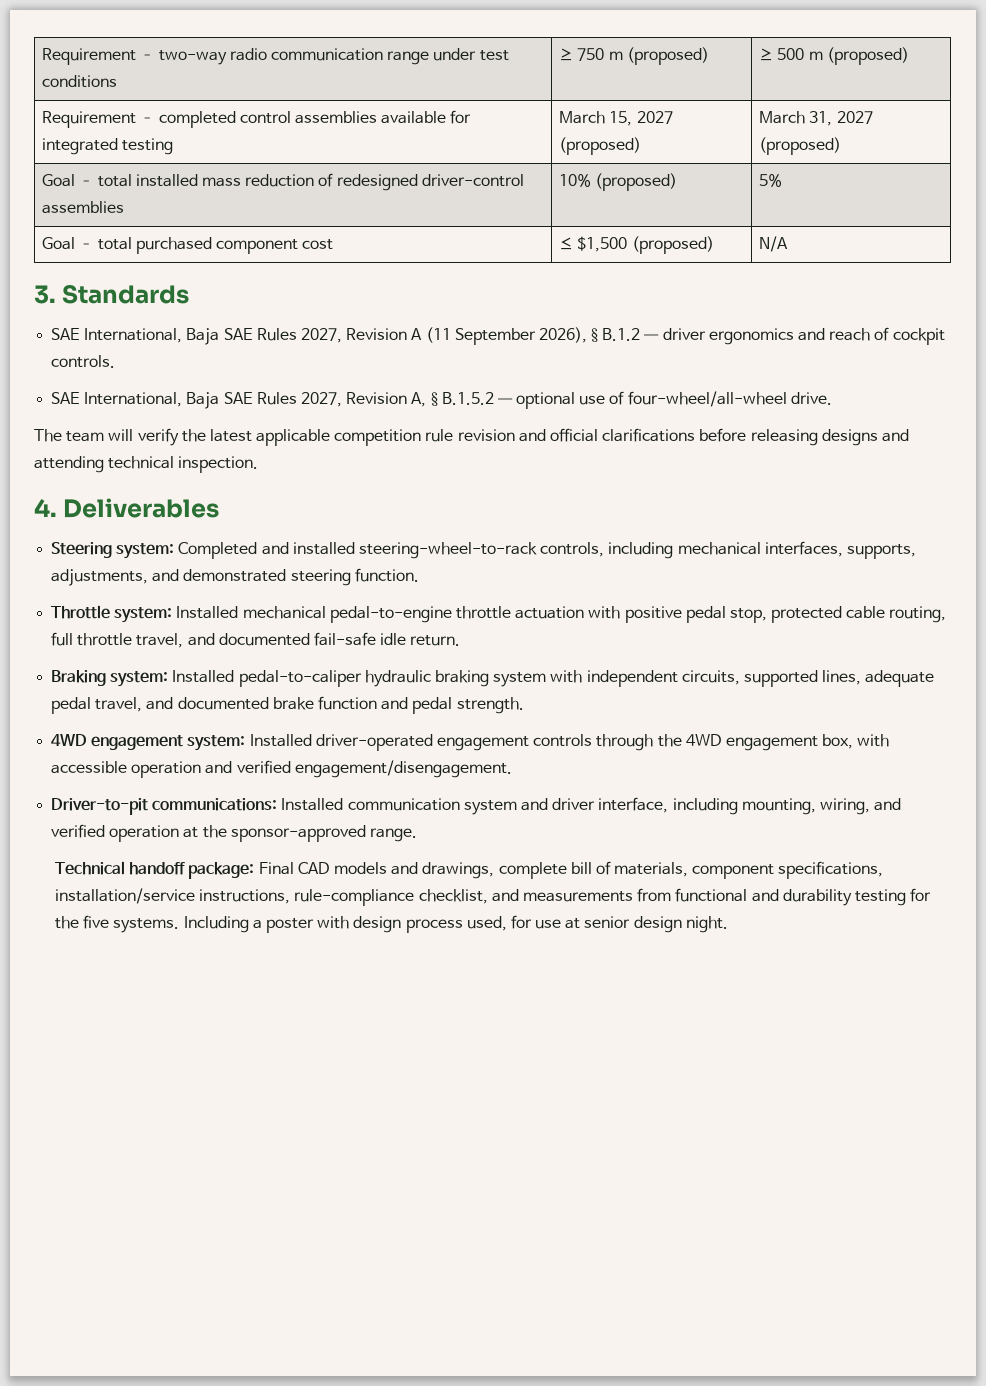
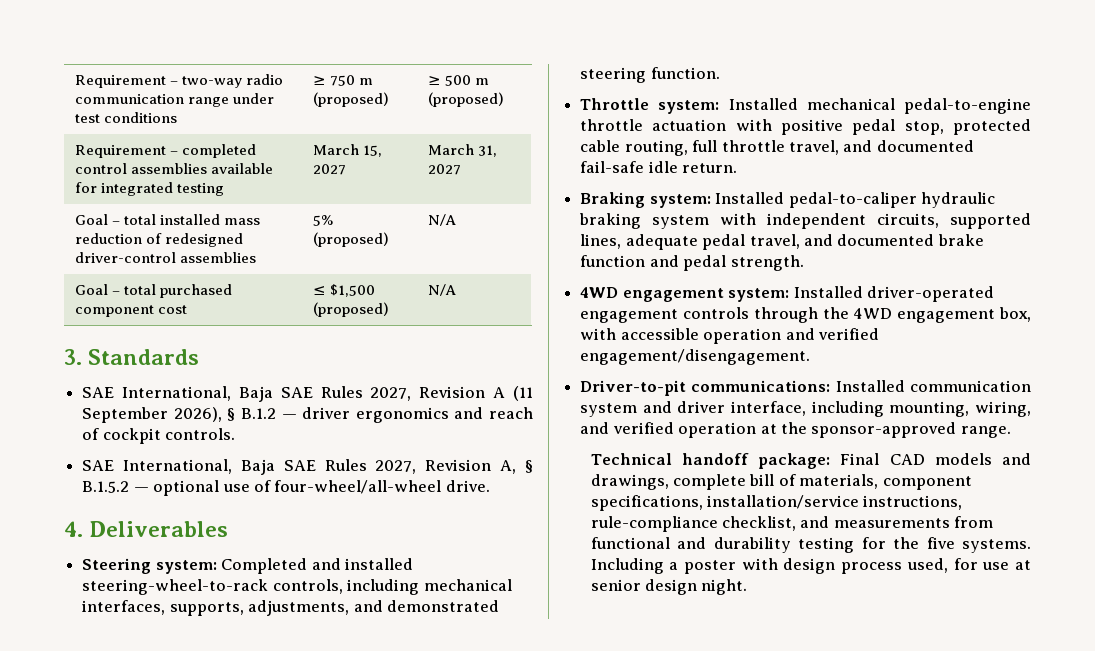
[559,137,642,155] (proposed) -> (346, 169) none
[759,137,842,155] (proposed) -> (461, 169) none
[559,173,678,191] [759,174,783,187] 10% (proposed) | 5% -> [312,215,333,226] [312,232,389,247] [427,214,456,226] 5% (proposed) | N/A
[34,428,909,446] [34,456,259,473] // The team will verify the latest applicable competition rule revision and official clarifications before releasing designs and attending technical inspection. -> (490, 486) none

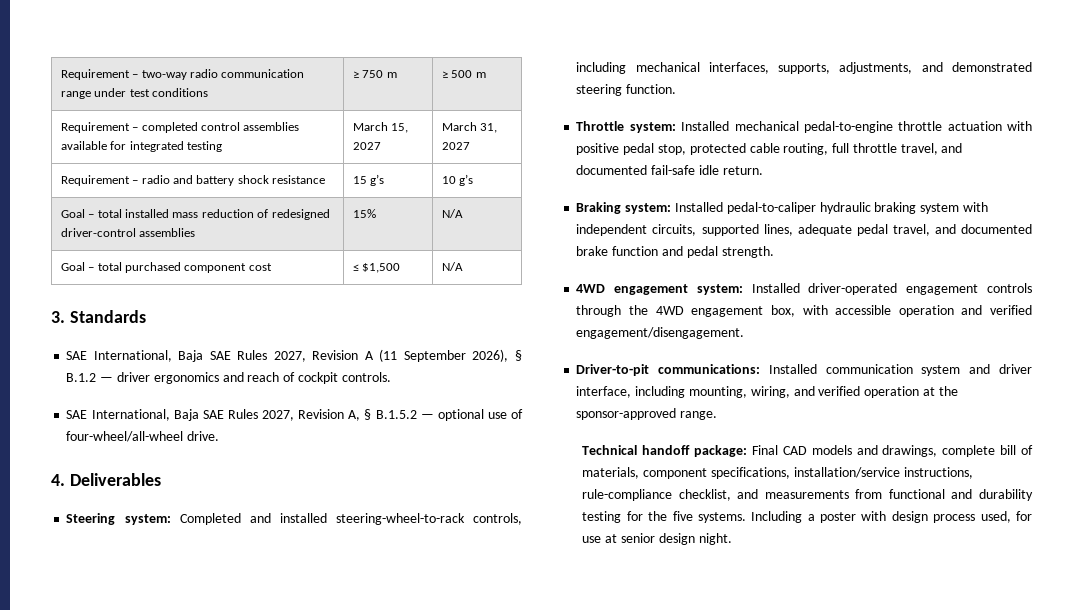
[312,92,389,107] (proposed) -> (397, 75) none
[427,92,504,107] (proposed) -> (486, 75) none
(461, 169) none -> [60,175,326,186] [352,174,385,186] [441,174,474,186] // Requirement – radio and battery shock resistance | 15 g’s | 10 g’s
[312,215,333,226] [312,232,389,247] 5% (proposed) -> [352,209,376,218] 15%
[312,302,389,317] (proposed) -> (401, 268) none

